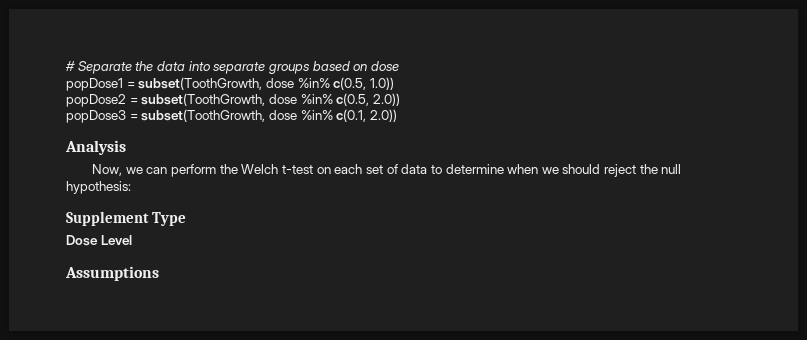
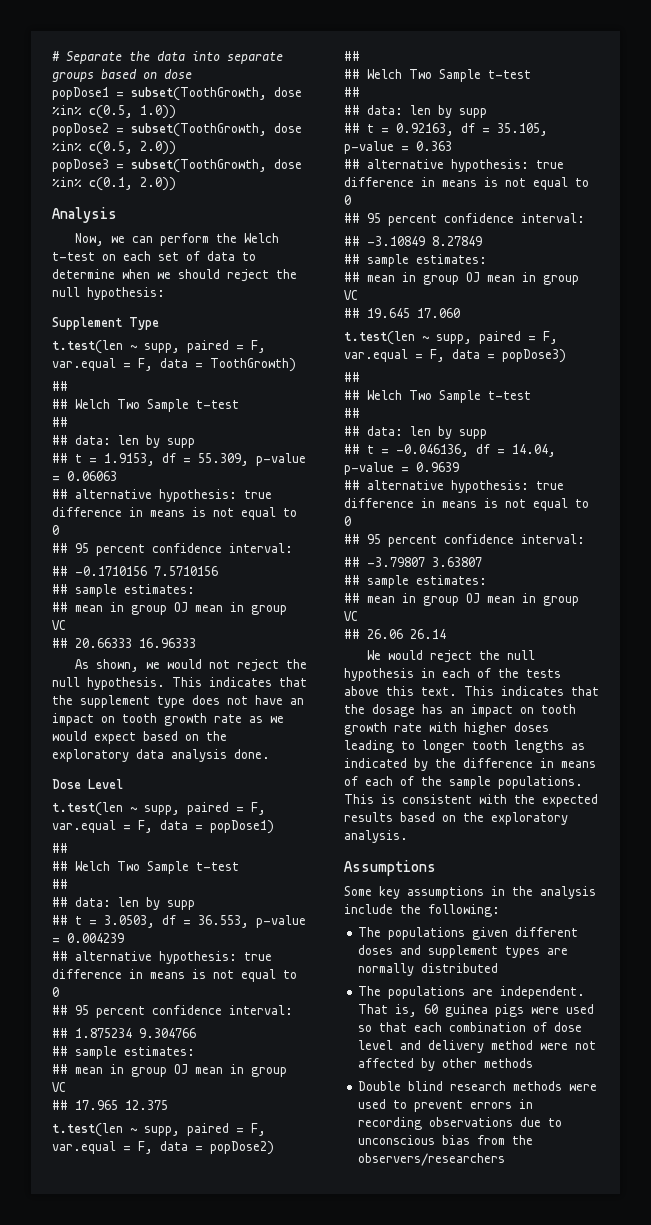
[66,235,132,246] [65,266,159,281] Dose Level // Assumptions -> [52,340,266,354] [52,358,296,372] [52,381,68,391] [52,399,239,412] [52,417,68,427] [52,435,195,448] [52,453,306,466] [52,471,117,481] [52,489,272,502] [52,507,297,520] [52,525,59,535] [52,543,293,556] [52,566,218,576] [52,584,195,597] [52,602,287,615] [52,620,66,630] [52,638,196,648] [74,659,307,672] [52,677,307,690] [52,695,304,708] [52,713,284,726] [52,731,227,744] [52,749,270,762] [52,779,123,789] [52,802,266,816] [52,820,274,834] [52,843,68,853] [52,861,239,874] [52,879,68,889] [52,897,195,910] [52,915,306,928] [52,933,124,943] [52,951,272,964] [52,969,297,982] [52,987,59,997] [52,1005,293,1018] [52,1028,196,1038] [52,1046,195,1059] [52,1064,287,1077] [52,1082,66,1092] [52,1100,168,1110] [52,1123,266,1137] [52,1141,274,1155] [344,51,360,61] [344,69,531,82] [344,87,360,97] [344,105,487,118] [344,123,548,136] [344,141,452,154] [344,159,564,172] [344,177,589,190] [344,195,351,205] [344,213,585,226] [344,236,482,246] [344,254,487,267] [344,272,579,285] [344,290,358,300] [344,308,460,318] [344,331,558,345] [344,349,566,363] [344,372,360,382] [344,390,531,403] [344,408,360,418] [344,426,487,439] [344,444,556,457] [344,462,459,475] [344,480,564,493] [344,498,589,511] [344,516,351,526] [344,534,585,547] [344,557,482,567] [344,575,487,588] [344,593,579,606] [344,611,358,621] [344,629,446,639] [366,650,535,663] [344,668,561,681] [344,686,599,696] [344,704,576,717] [344,722,549,735] [344,740,585,753] [344,758,596,771] [344,776,583,789] [344,794,598,807] [344,812,568,825] [344,830,408,843] [344,860,436,876] [344,886,596,899] [344,904,500,917] [358,927,579,940] [358,945,569,958] [358,963,499,976] [358,986,586,999] [358,1004,595,1017] [358,1022,583,1032] [358,1040,597,1053] [358,1058,534,1071] [358,1081,598,1091] [358,1099,534,1112] [358,1117,563,1130] [358,1135,534,1145] [358,1153,506,1166] t.test(len ~ supp, paired = F, var.equal = F, data = ToothGrowth) // ## // ## Welch Two Sample t-test // ## // ## data: len by supp // ## t = 1.9153, df = 55.309, p-value = 0.06063 // ## alternative hypothesis: true difference in means is not equal to 0 // ## 95 percent confidence interval: // ## -0.1710156 7.5710156 // ## sample estimates: // ## mean in group OJ mean in group VC // ## 20.66333 16.96333 // As shown, we would not reject the null hypothesis. This indicates that the supplement type does not have an impact on tooth growth rate as we would expect based on the exploratory data analysis done. // Dose Level // t.test(len ~ supp, paired = F, var.equal = F, data = popDose1) // ## // ## Welch Two Sample t-test // ## // ## data: len by supp // ## t = 3.0503, df = 36.553, p-value = 0.004239 // ## alternative hypothesis: true difference in means is not equal to 0 // ## 95 percent confidence interval: // ## 1.875234 9.304766 // ## sample estimates: // ## mean in group OJ mean in group VC // ## 17.965 12.375 // t.test(len ~ supp, paired = F, var.equal = F, data = popDose2) // ## // ## Welch Two Sample t-test // ## // ## data: len by supp // ## t = 0.92163, df = 35.105, p-value = 0.363 // ## alternative hypothesis: true difference in means is not equal to 0 // ## 95 percent confidence interval: // ## -3.10849 8.27849 // ## sample estimates: // ## mean in group OJ mean in group VC // ## 19.645 17.060 // t.test(len ~ supp, paired = F, var.equal = F, data = popDose3) // ## // ## Welch Two Sample t-test // ## // ## data: len by supp // ## t = -0.046136, df = 14.04, p-value = 0.9639 // ## alternative hypothesis: true difference in means is not equal to 0 // ## 95 percent confidence interval: // ## -3.79807 3.63807 // ## sample estimates: // ## mean in group OJ mean in group VC // ## 26.06 26.14 // We would reject the null hypothesis in each of the tests above this text. This indicates that the dosage has an impact on tooth growth rate with higher doses leading to longer tooth lengths as indicated by the difference in means of each of the sample populations. This is consistent with the expected results based on the exploratory analysis. // Assumptions // Some key assumptions in the analysis include the following: // The populations given different doses and supplement types are normally distributed // The populations are independent. That is, 60 guinea pigs were used so that each combination of dose level and delivery method were not affected by other methods // Double blind research methods were used to prevent errors in recording observations due to unconscious bias from the observers/researchers

